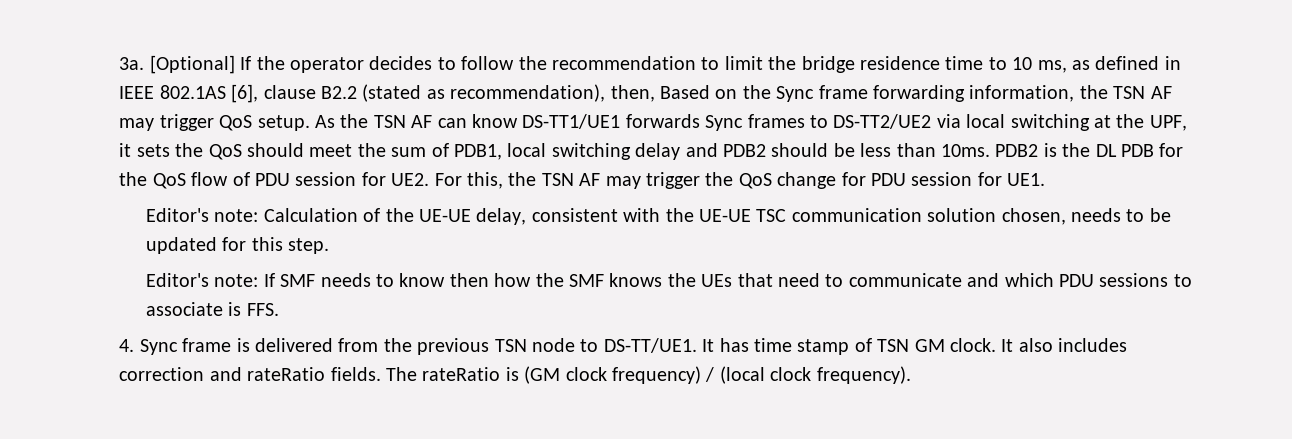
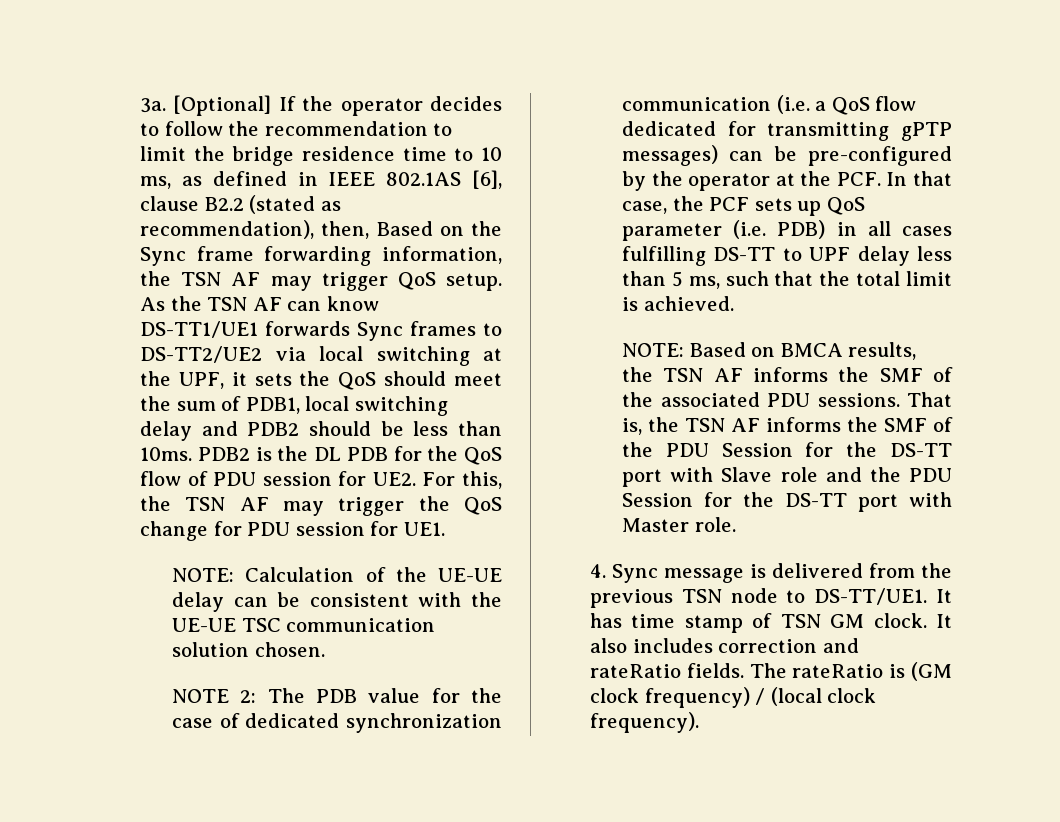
[145,208,259,222] Editor's note: -> [172,568,235,582] NOTE:
[476,208,527,225] delay, -> [172,592,301,612] delay can be
[1001,208,1171,225] [145,237,330,254] [145,273,1192,287] [145,302,279,316] chosen, needs to be updated for this step. // Editor's note: If SMF needs to know then how the SMF knows the UEs that need to communicate and which PDU sessions to associate is FFS. -> [254,642,325,657] [172,688,502,703] [172,713,502,733] [622,95,917,115] [622,121,952,141] [622,145,952,166] [622,171,952,191] [622,196,865,216] [622,220,952,241] [622,246,952,266] [622,271,952,289] [622,296,734,311] [622,342,917,360] [622,367,953,382] [622,392,952,407] [622,417,953,435] [622,442,953,457] [622,467,952,487] [622,492,952,512] [622,517,736,532] chosen. // NOTE 2: The PDB value for the case of dedicated synchronization communication (i.e. a QoS flow dedicated for transmitting gPTP messages) can be pre-configured by the operator at the PCF. In that case, the PCF sets up QoS parameter (i.e. PDB) in all cases fulfilling DS-TT to UPF delay less than 5 ms, such that the total limit is achieved. // NOTE: Based on BMCA results, the TSN AF informs the SMF of the associated PDU sessions. That is, the TSN AF informs the SMF of the PDU Session for the DS-TT port with Slave role and the PDU Session for the DS-TT port with Master role.
[182,338,232,352] frame -> [664,568,745,583] message

